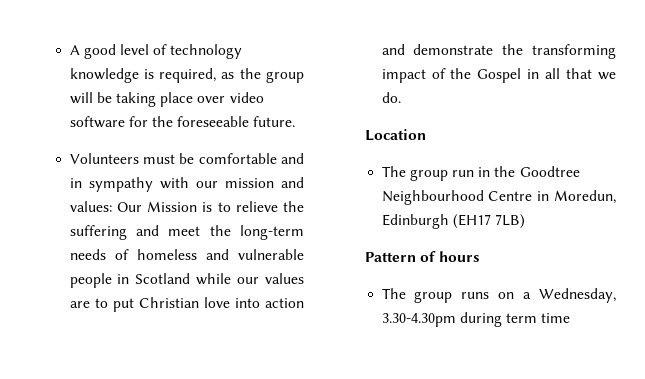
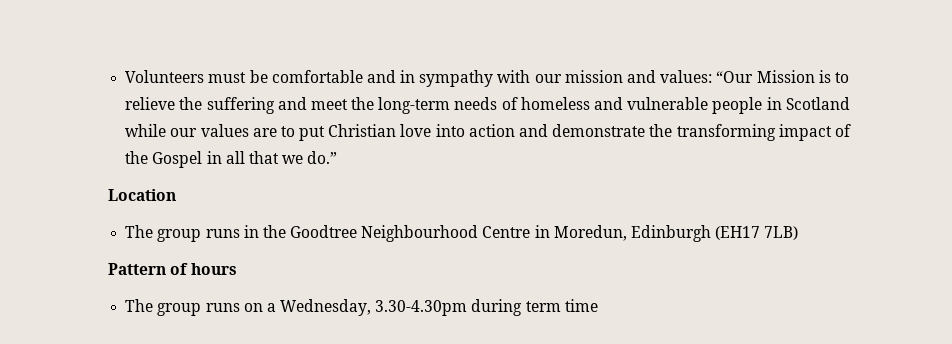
[69,44,243,59] [69,68,304,83] [69,92,264,107] [69,116,296,128] A good level of technology knowledge is required, as the group will be taking place over video software for the foreseeable future. // -> (125, 76) none
[116,202,142,212] Our -> [716,71,754,83] “Our
[381,92,401,103] do. -> [307,151,338,164] do.”
[451,170,474,177] run -> [205,229,240,238] runs

